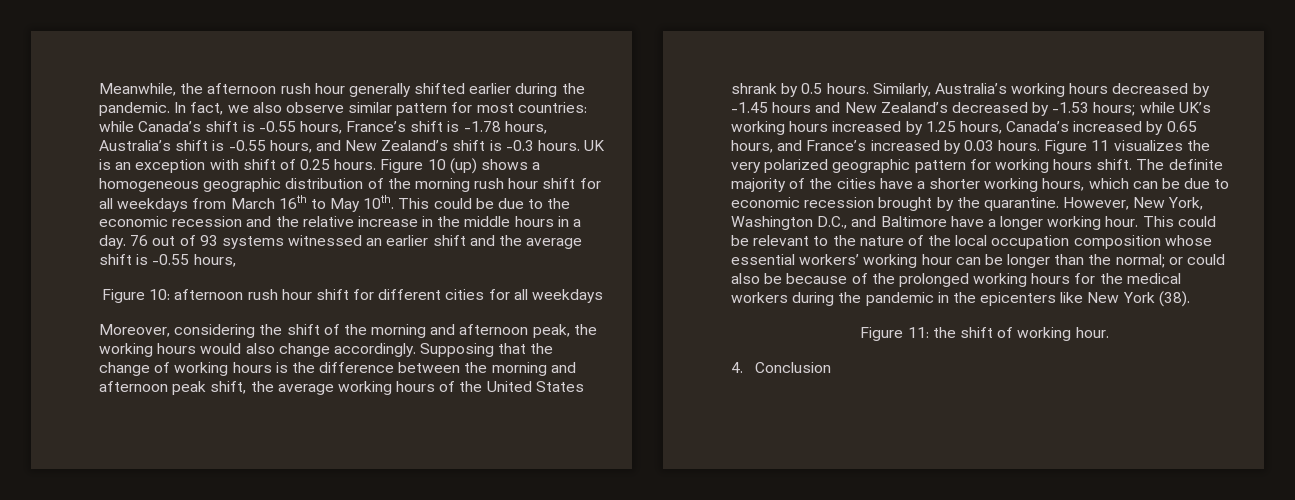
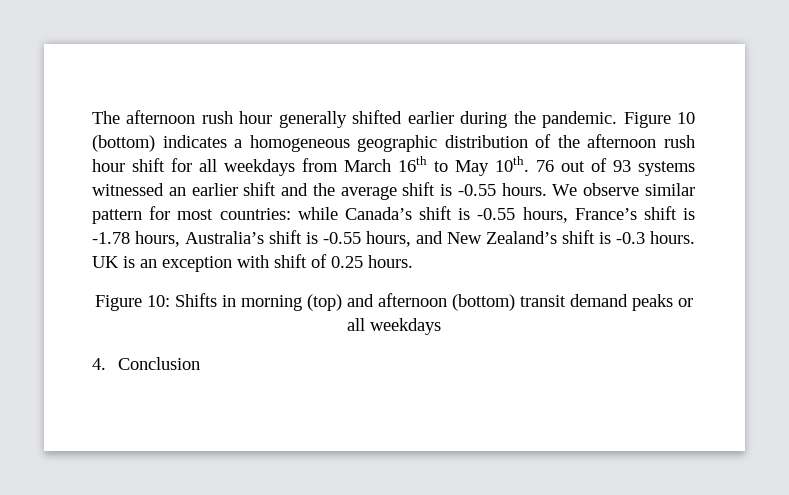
[99,83,204,96] Meanwhile, the -> [92,111,120,124] The
[174,102,282,115] In fact, we also -> [623,112,695,128] [92,134,695,152] [92,156,695,176] [92,182,578,200] Figure 10 (bottom) indicates a homogeneous geographic distribution of the afternoon rush hour shift for all weekdays from March 16th to May 10th. 76 out of 93 systems witnessed an earlier shift and the average shift is -0.55 hours. We
[380,158,541,174] [99,178,601,192] [99,195,571,212] [99,216,582,227] [99,235,583,249] [99,254,236,267] [101,289,604,303] [99,324,597,338] [99,343,554,357] [99,362,576,376] [99,381,584,395] [731,83,1210,97] [731,102,1211,116] [731,121,1197,135] [731,140,1210,154] [731,159,1223,173] [731,178,1230,192] [731,197,1204,211] [731,216,1216,230] [731,235,1212,249] [731,254,1226,268] [731,273,1181,287] [731,291,1190,307] [860,327,1109,341] Figure 10 (up) shows a homogeneous geographic distribution of the morning rush hour shift for all weekdays from March 16th to May 10th. This could be due to the economic recession and the relative increase in the middle hours in a day. 76 out of 93 systems witnessed an earlier shift and the average shift is -0.55 hours, // Figure 10: afternoon rush hour shift for different cities for all weekdays // Moreover, considering the shift of the morning and afternoon peak, the working hours would also change accordingly. Supposing that the change of working hours is the difference between the morning and afternoon peak shift, the average working hours of the United States shrank by 0.5 hours. Similarly, Australia’s working hours decreased by -1.45 hours and New Zealand’s decreased by -1.53 hours; while UK’s working hours increased by 1.25 hours, Canada’s increased by 0.65 hours, and France’s increased by 0.03 hours. Figure 11 visualizes the very polarized geographic pattern for working hours shift. The definite majority of the cities have a shorter working hours, which can be due to economic recession brought by the quarantine. However, New York, Washington D.C., and Baltimore have a longer working hour. This could be relevant to the nature of the local occupation composition whose essential workers’ working hour can be longer than the normal; or could also be because of the prolonged working hours for the medical workers during the pandemic in the epicenters like New York (38). // Figure 11: the shift of working hour. -> [94,293,693,311] [346,318,441,335] // Figure 10: Shifts in morning (top) and afternoon (bottom) transit demand peaks or all weekdays

